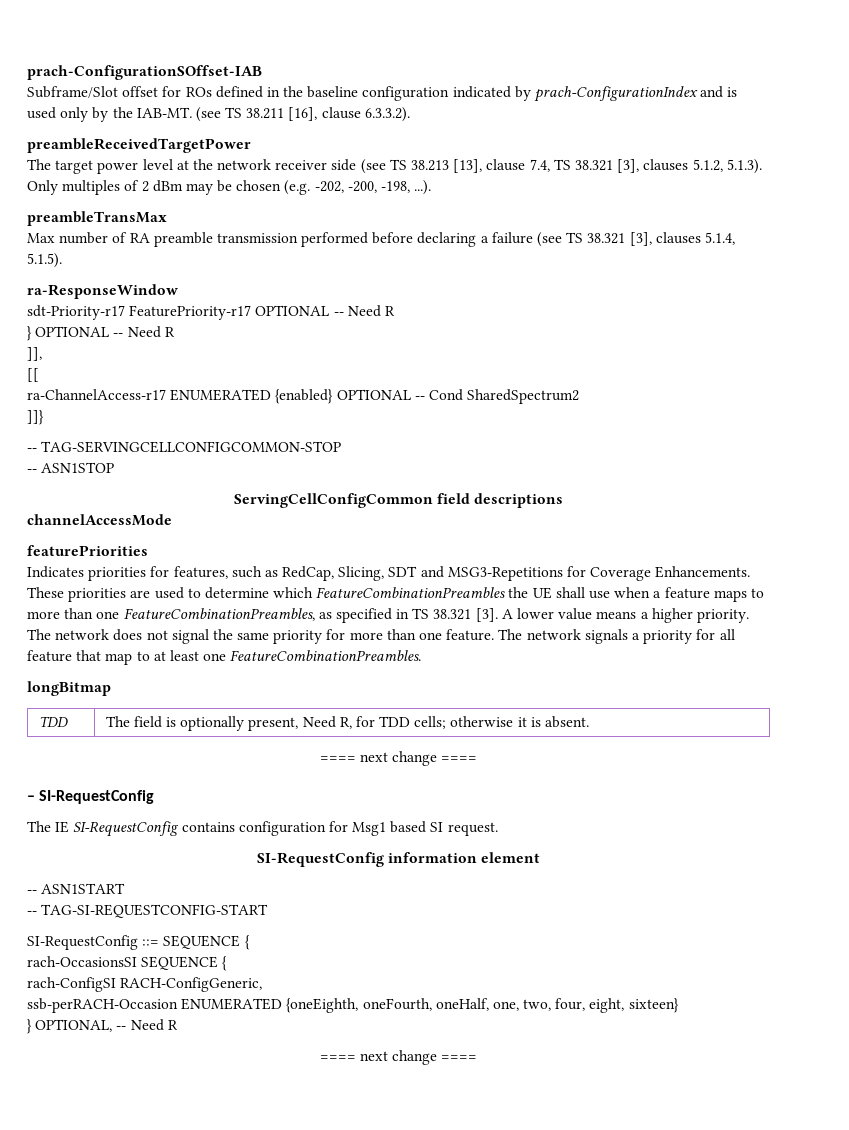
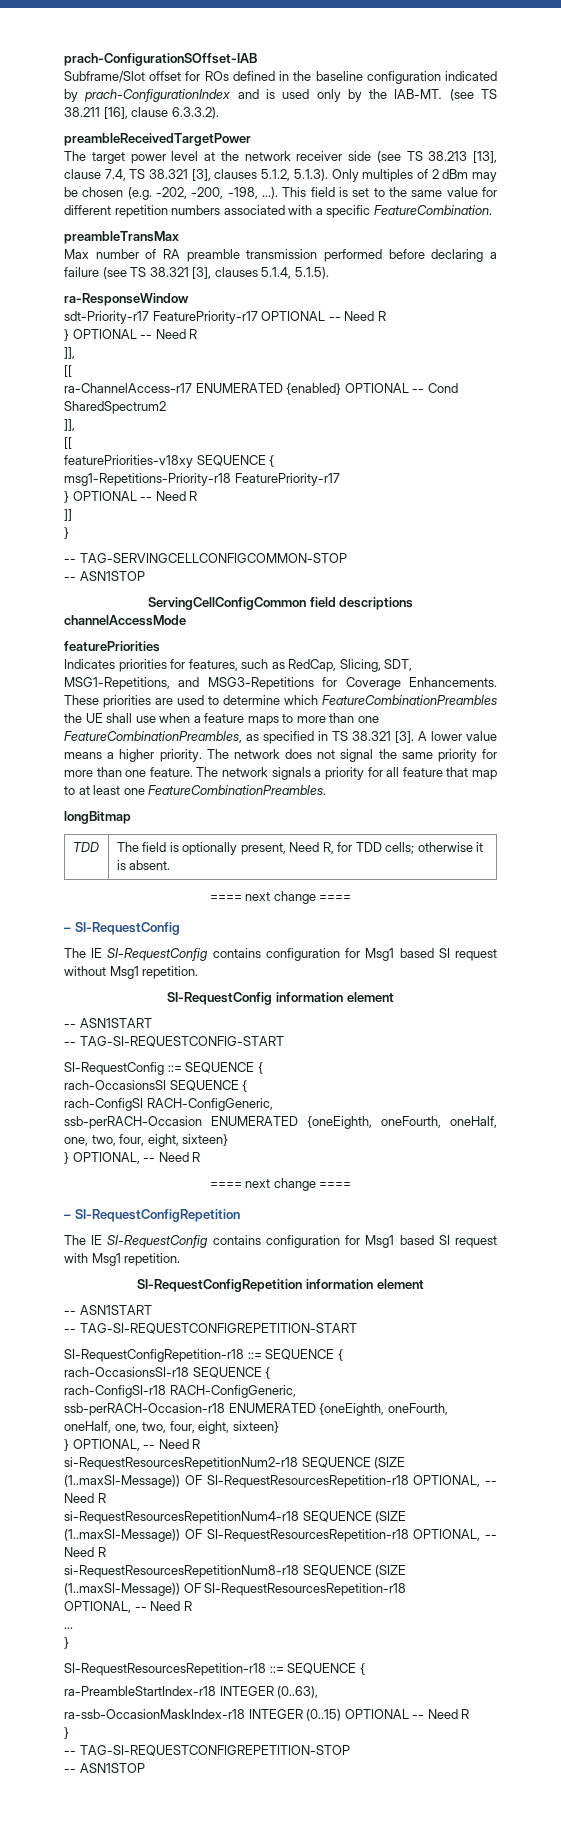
(432, 187) none -> [282,187,497,197] [64,205,492,218] This field is set to the same value for different repetition numbers associated with a specific FeatureCombination.
[27,410,44,425] ]]} -> [64,419,75,431] [64,437,72,449] [64,455,275,468] [64,473,340,486] [64,491,198,503] [64,509,72,521] [64,527,69,539] ]], // [[ // featurePriorities-v18xy SEQUENCE { // msg1-Repetitions-Priority-r18 FeaturePriority-r17 // } OPTIONAL -- Need R // ]] // }
[388,566,418,577] SDT -> [384,659,413,671] [64,677,170,690] SDT, MSG1-Repetitions,
[447,822,498,836] request. -> [455,949,498,961] [64,966,199,979] request without Msg1 repetition.
(478, 1058) none -> [64,1209,240,1222] [64,1235,498,1248] [64,1253,181,1266] [137,1279,424,1292] [64,1305,152,1315] [64,1323,357,1334] [64,1349,343,1362] [64,1367,271,1379] [64,1385,296,1398] [64,1403,448,1416] [64,1421,279,1434] [64,1439,201,1451] [64,1457,406,1470] [64,1475,497,1488] [64,1493,106,1503] [64,1511,407,1524] [64,1529,497,1542] [64,1547,106,1557] [64,1565,407,1578] [64,1583,407,1596] [64,1601,192,1613] [64,1627,73,1629] [64,1637,69,1649] [64,1663,365,1676] [64,1686,319,1698] [64,1709,470,1721] [64,1727,69,1739] [64,1745,350,1756] [64,1763,145,1773] // – SI-RequestConfigRepetition // The IE SI-RequestConfig contains configuration for Msg1 based SI request with Msg1 repetition. // SI-RequestConfigRepetition information element // -- ASN1START // -- TAG-SI-REQUESTCONFIGREPETITION-START // SI-RequestConfigRepetition-r18 ::= SEQUENCE { // rach-OccasionsSI-r18 SEQUENCE { // rach-ConfigSI-r18 RACH-ConfigGeneric, // ssb-perRACH-Occasion-r18 ENUMERATED {oneEighth, oneFourth, oneHalf, one, two, four, eight, sixteen} // } OPTIONAL, -- Need R // si-RequestResourcesRepetitionNum2-r18 SEQUENCE (SIZE (1..maxSI-Message)) OF SI-RequestResourcesRepetition-r18 OPTIONAL, -- Need R // si-RequestResourcesRepetitionNum4-r18 SEQUENCE (SIZE (1..maxSI-Message)) OF SI-RequestResourcesRepetition-r18 OPTIONAL, -- Need R // si-RequestResourcesRepetitionNum8-r18 SEQUENCE (SIZE (1..maxSI-Message)) OF SI-RequestResourcesRepetition-r18 // OPTIONAL, -- Need R // ... // } // SI-RequestResourcesRepetition-r18 ::= SEQUENCE { // ra-PreambleStartIndex-r18 INTEGER (0..63), // ra-ssb-OccasionMaskIndex-r18 INTEGER (0..15) OPTIONAL -- Need R // } // -- TAG-SI-REQUESTCONFIGREPETITION-STOP // -- ASN1STOP

